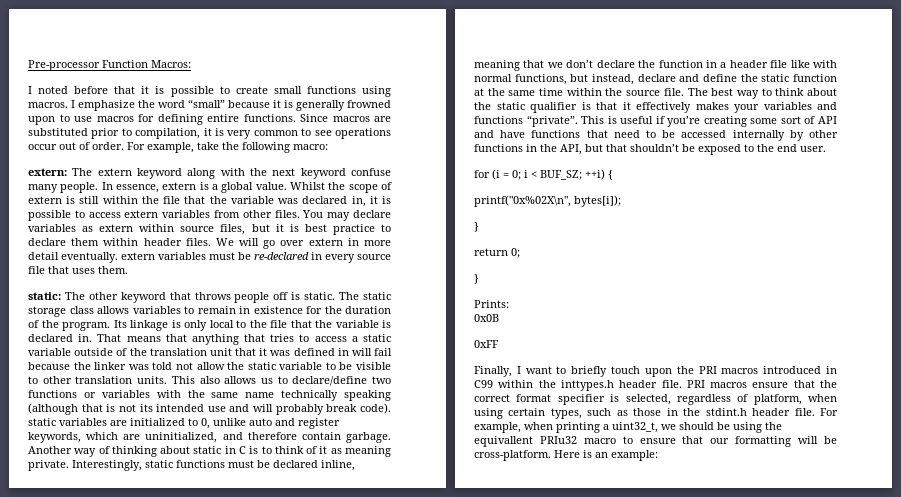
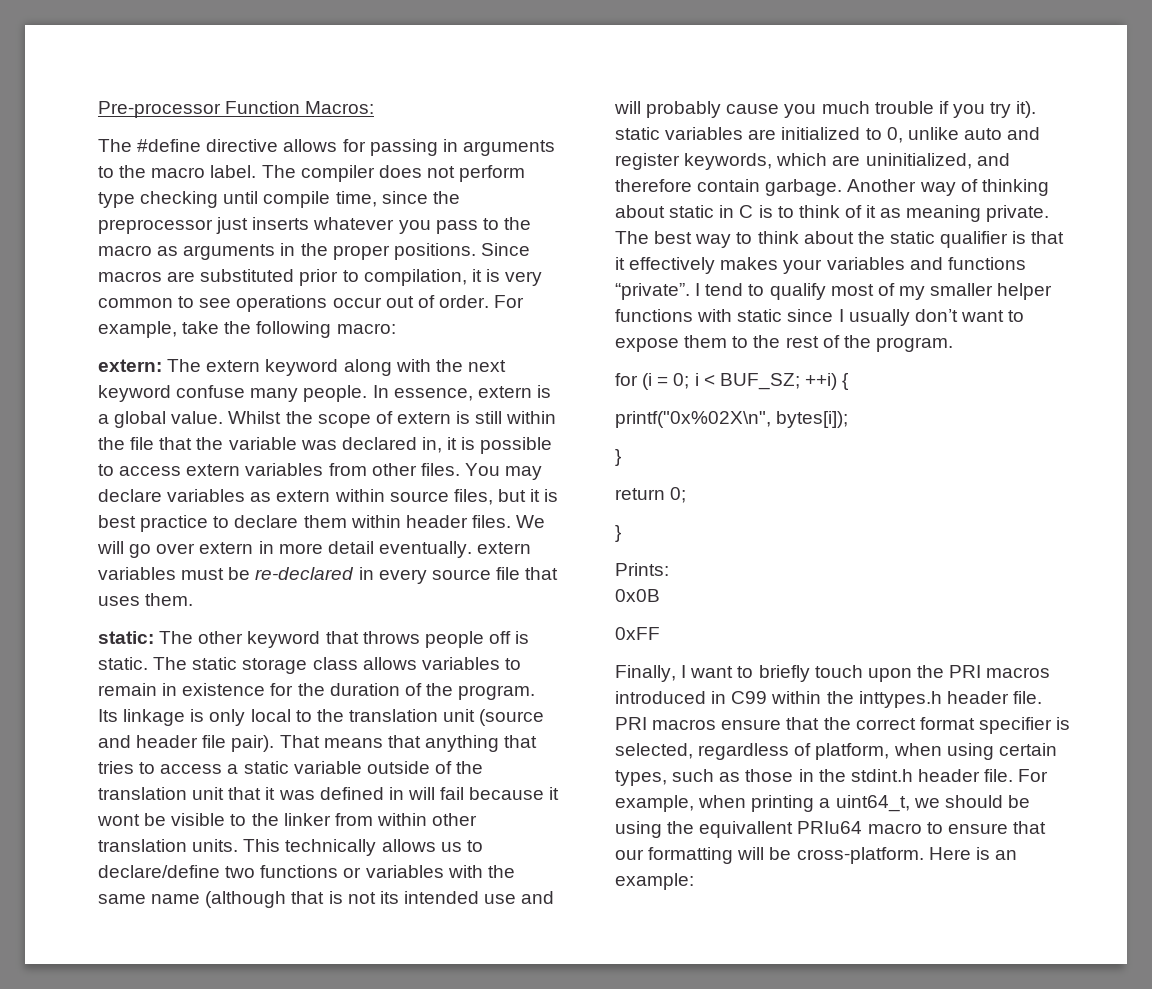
[28,86,391,97] [28,99,391,111] [28,114,296,125] I noted before that it is possible to create small functions using macros. I emphasize the word “small” because it is generally frowned upon to use macros for defining entire functions. -> [98,139,555,156] [98,165,526,182] [98,191,460,208] [98,217,531,234] [98,243,476,260] The #define directive allows for passing in arguments to the macro label. The compiler does not perform type checking until compile time, since the preprocessor just inserts whatever you pass to the macro as arguments in the proper positions.
[270,320,391,328] [28,334,93,342] file that the variable is declared in. -> [348,709,545,726] [98,735,275,752] translation unit (source and header file pair).
[73,362,391,370] [28,376,38,384] the linker was told not allow the static variable to be visible to -> [549,787,560,800] [97,813,427,826] it wont be visible to the linker from within
[199,376,220,384] also -> [285,839,377,856] technically
[281,390,391,401] technically speaking -> (201, 899) none
[326,403,391,414] break code). -> [726,101,1037,118] cause you much trouble if you try it).
[72,460,355,471] [474,60,837,71] [474,74,837,85] [474,88,684,96] Interestingly, static functions must be declared inline, meaning that we don’t declare the function in a header file like with normal functions, but instead, declare and define the static function at the same time within the source file. -> (1050, 213) none
[581,116,837,127] [474,130,838,141] [474,144,826,155] This is useful if you’re creating some sort of API and have functions that need to be accessed internally by other functions in the API, but that shouldn’t be exposed to the end user. -> [695,283,1053,300] [615,309,1025,326] [615,335,953,352] I tend to qualify most of my smaller helper functions with static since I usually don’t want to expose them to the rest of the program.
[612,422,658,433] uint32_t, -> [835,795,910,812] uint64_t,
[539,436,577,444] PRIu32 -> [797,821,863,834] PRIu64

